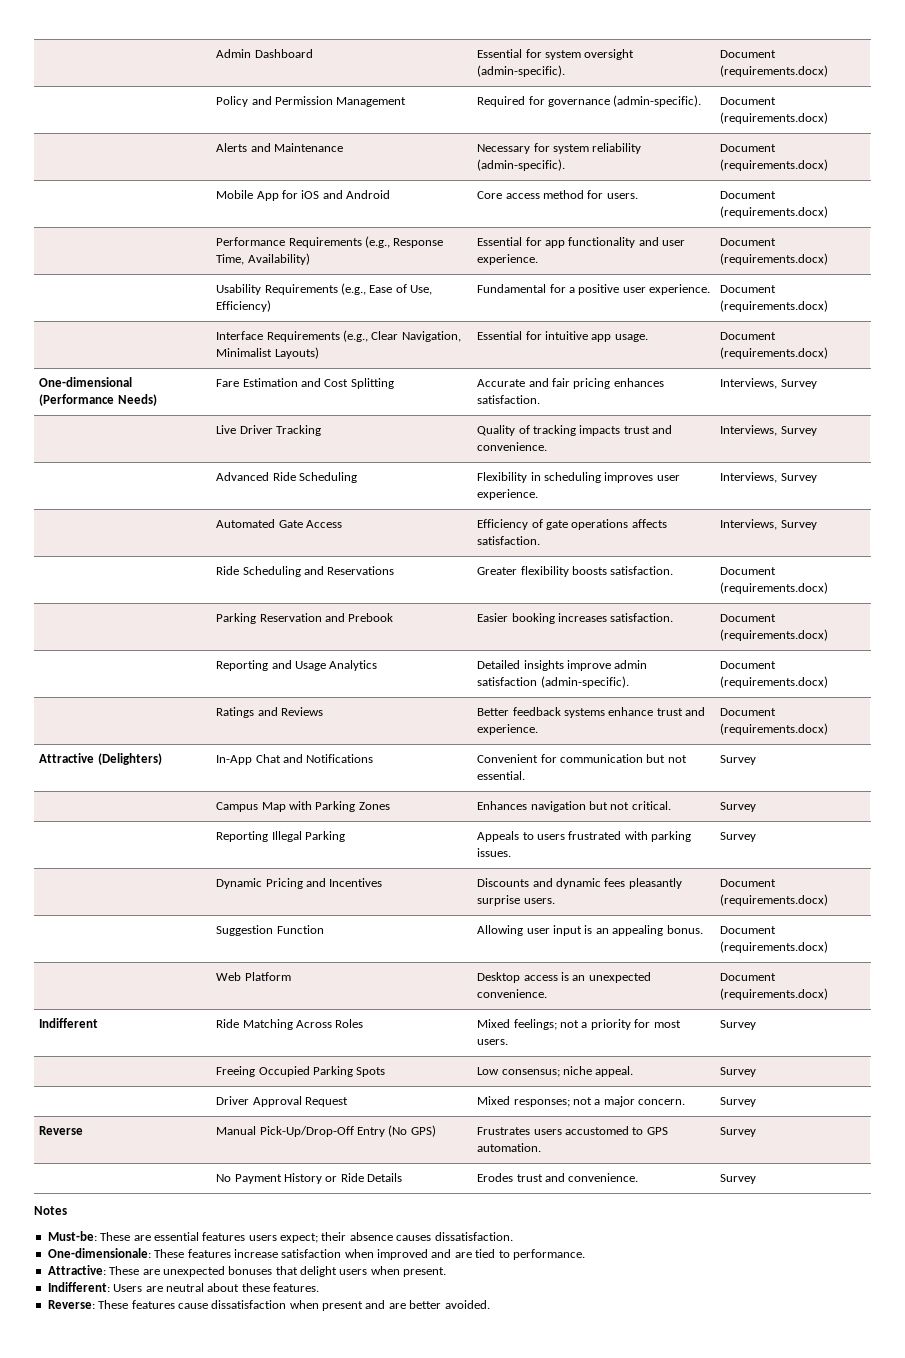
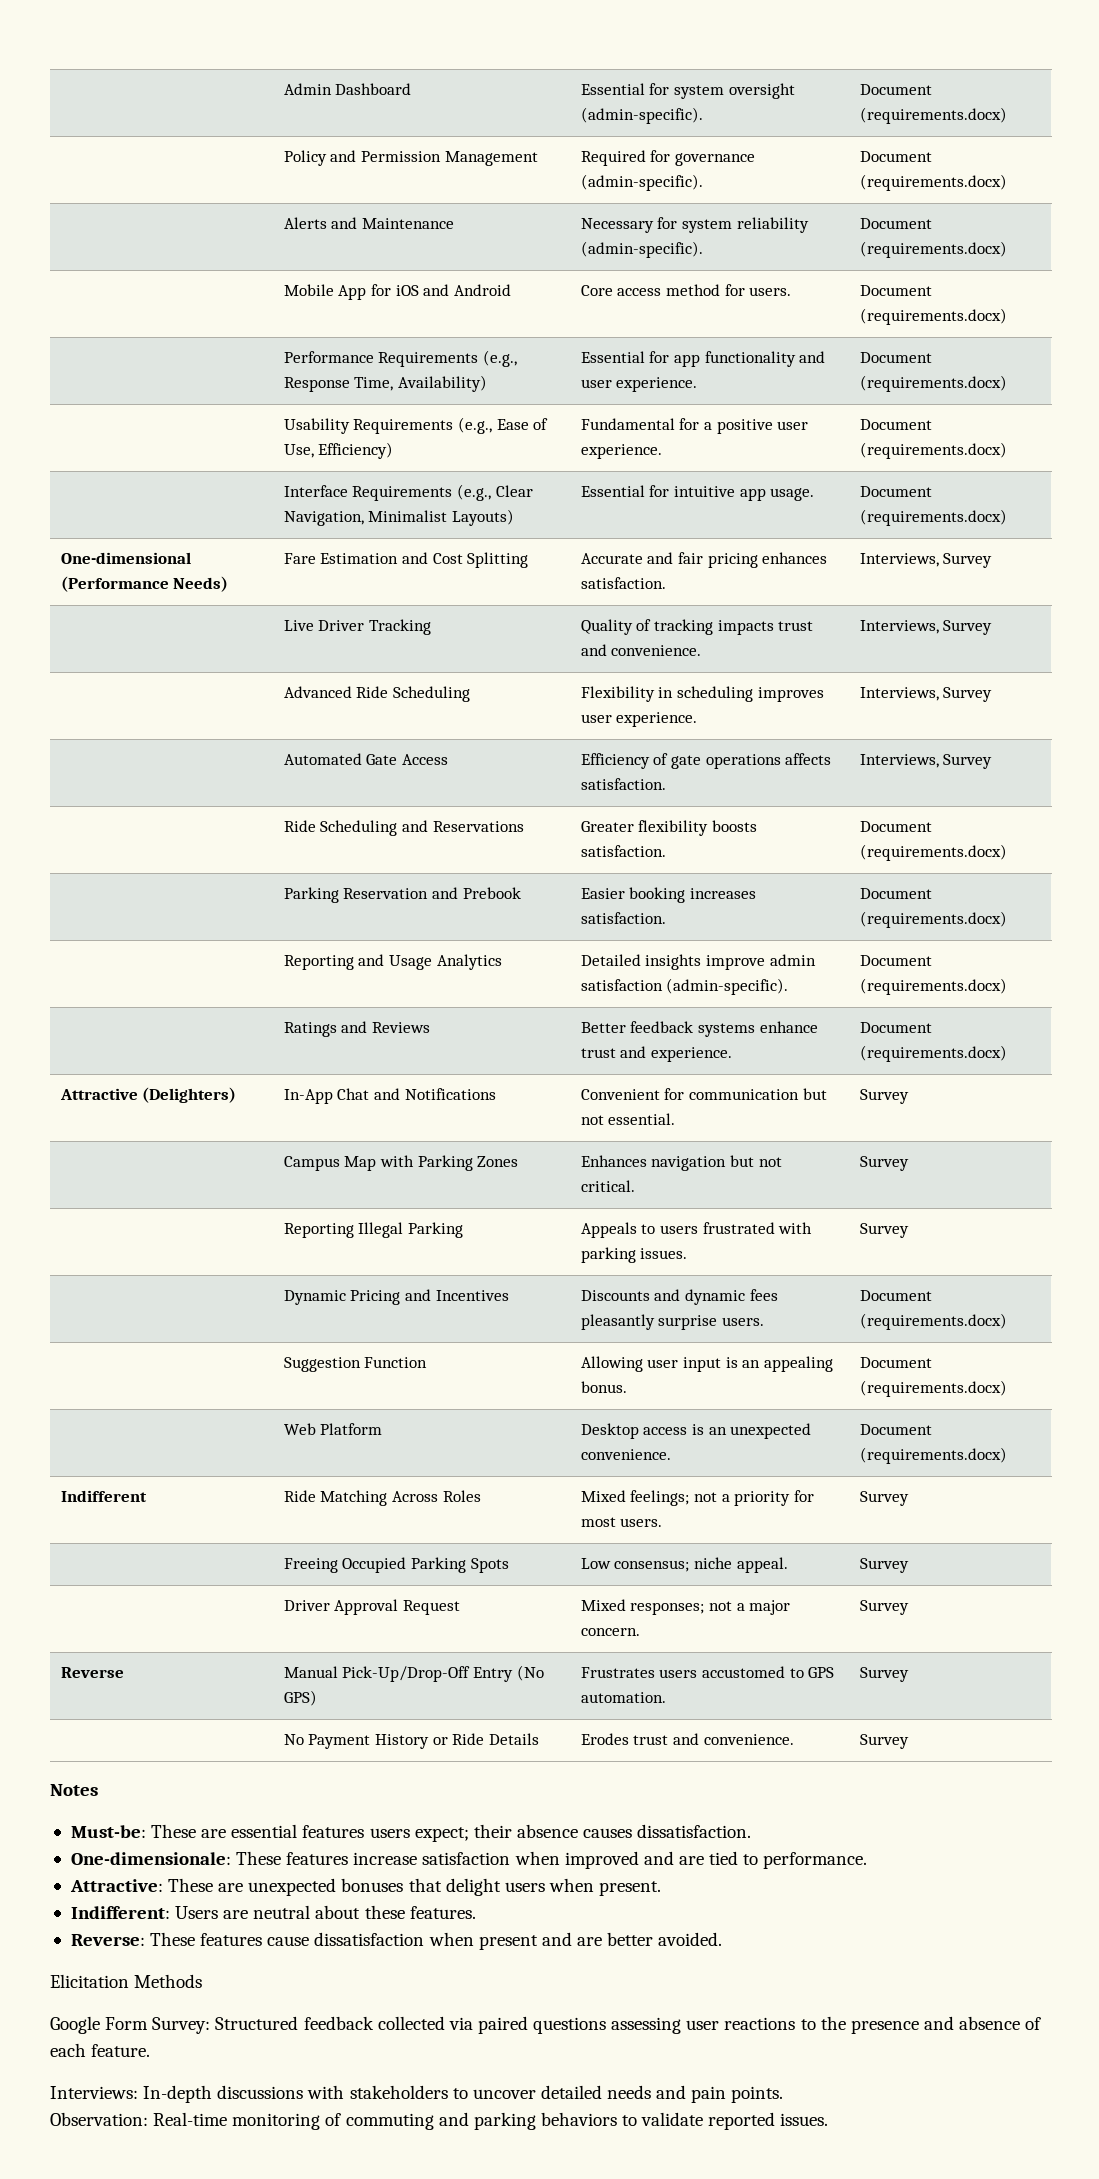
(490, 1304) none -> [50,1974,203,1988] [50,2016,1042,2034] [50,2043,151,2057] [50,2085,784,2103] [50,2112,829,2130] // Elicitation Methods // Google Form Survey: Structured feedback collected via paired questions assessing user reactions to the presence and absence of each feature. // Interviews: In-depth discussions with stakeholders to uncover detailed needs and pain points. // Observation: Real-time monitoring of commuting and parking behaviors to validate reported issues.

